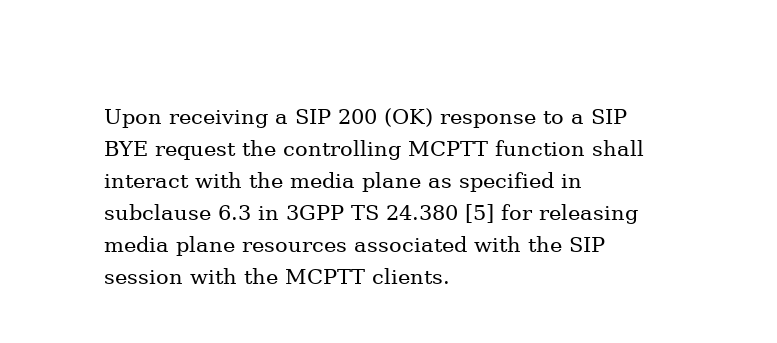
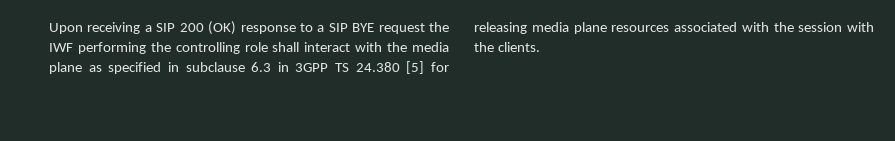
[283,140,585,160] controlling MCPTT function -> [49,42,268,54] IWF performing the controlling role
[569,237,605,252] SIP -> (794, 27) none
[285,269,365,284] MCPTT -> (494, 47) none

